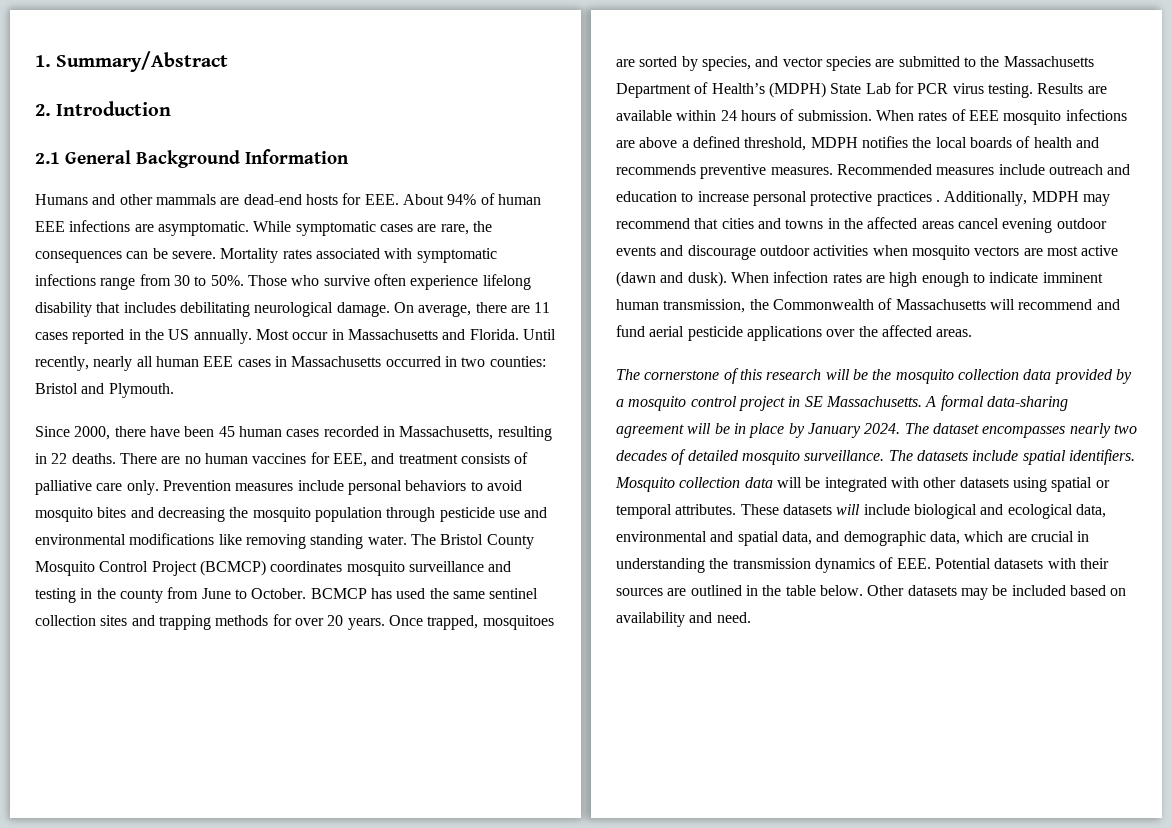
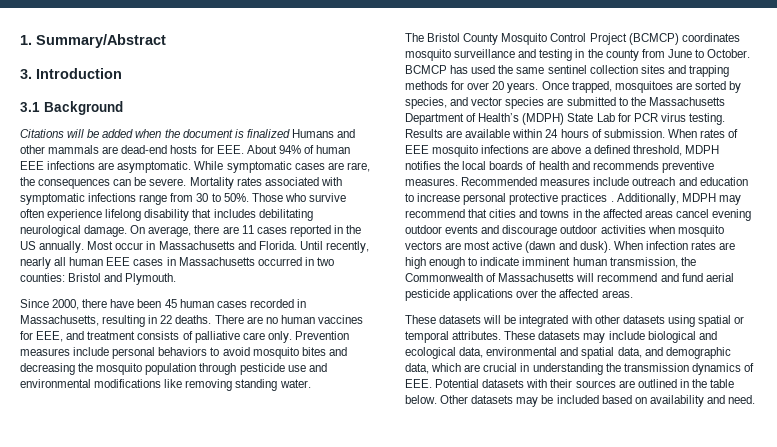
[35,104,51,116] 2. -> [20,69,32,79] 3.
[35,150,131,164] 2.1 General -> [20,102,40,112] 3.1
[245,149,349,164] Information // -> [20,129,290,138] // Citations will be added when the document is finalized
(407, 540) none -> (311, 383) //
[616,368,1132,384] [616,395,1068,411] [616,423,1137,438] [616,449,1135,465] [615,477,773,492] The cornerstone of this research will be the mosquito collection data provided by a mosquito control project in SE Massachusetts. A formal data-sharing agreement will be in place by January 2024. The dataset encompasses nearly two decades of detailed mosquito surveillance. The datasets include spatial identifiers. Mosquito collection data -> [405,315,482,324] These datasets
[836,504,861,515] will -> [583,333,606,343] may

